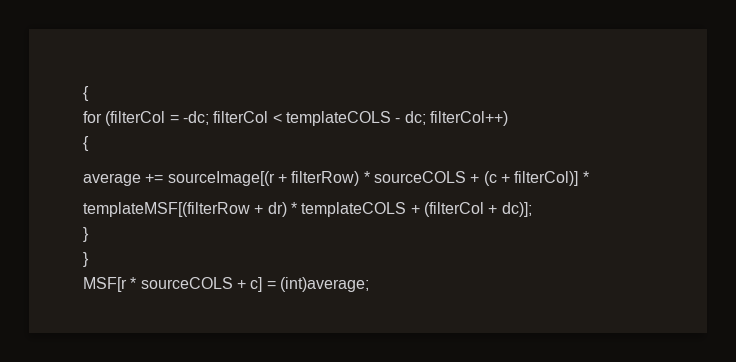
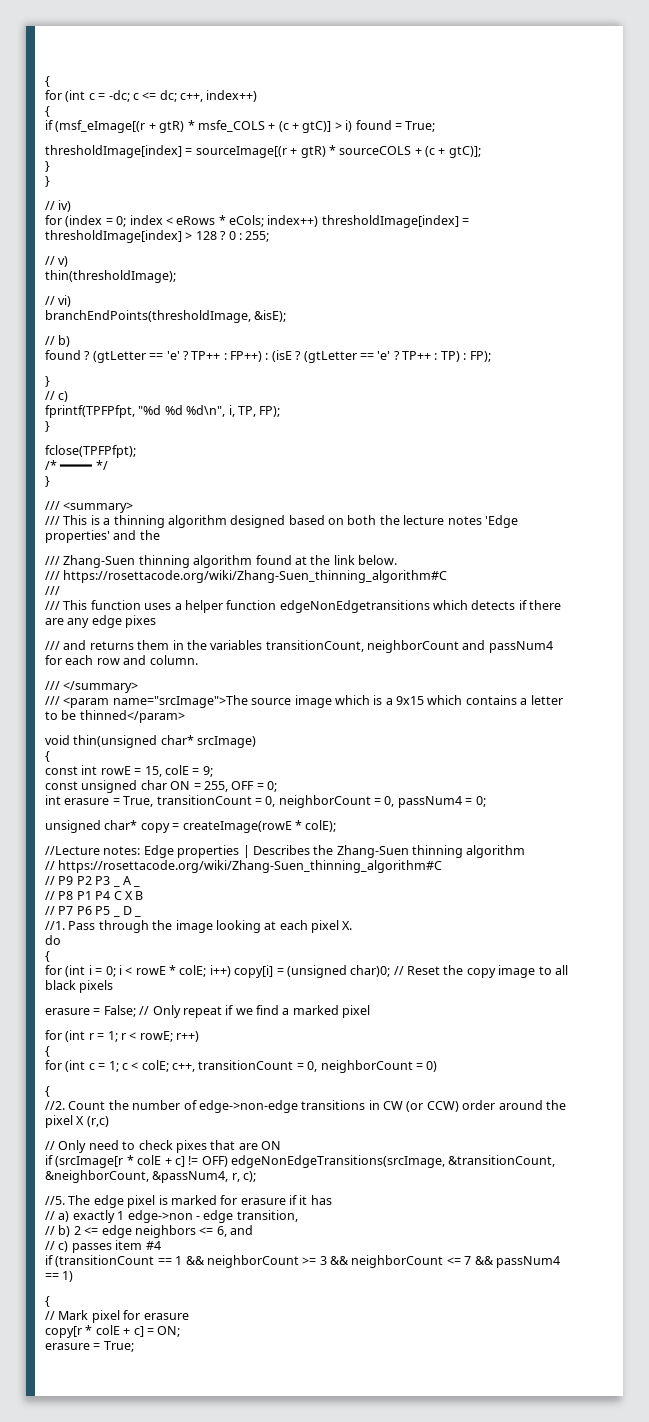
[83,86,89,101] [83,111,508,126] [83,136,89,151] [83,173,164,186] { // for (filterCol = -dc; filterCol < templateCOLS - dc; filterCol++) // { // average += -> [45,76,50,87] [45,90,258,102] [45,106,50,117] [45,120,436,133] [45,145,193,158] { // for (int c = -dc; c <= dc; c++, index++) // { // if (msf_eImage[(r + gtR) * msfe_COLS + (c + gtC)] > i) found = True; // thresholdImage[index] =
[291,171,360,186] filterRow) -> [300,146,326,158] gtR)
[514,171,589,186] [83,202,532,217] [83,227,89,242] [83,252,89,267] [83,277,369,292] filterCol)] * // templateMSF[(filterRow + dr) * templateCOLS + (filterCol + dc)]; // } // } // MSF[r * sourceCOLS + c] = (int)average; -> [448,146,481,158] [45,161,50,172] [45,176,50,187] [45,200,72,212] [45,215,470,228] [45,230,270,243] [45,256,69,267] [45,270,176,283] [45,295,72,307] [45,310,287,323] [45,335,71,347] [45,350,491,363] [45,376,50,387] [45,391,69,402] [45,405,281,418] [45,421,50,432] [45,445,136,458] [45,460,108,470] [45,476,50,487] [45,501,134,513] [45,515,518,528] [45,530,160,543] [45,555,397,568] [45,570,448,583] [45,586,60,595] [45,600,562,613] [45,615,157,628] [45,640,553,653] [45,655,198,665] [45,681,139,693] [45,695,563,708] [45,710,185,723] [45,735,257,748] [45,751,50,762] [45,765,213,777] [45,780,277,793] [45,795,486,808] [45,820,337,833] [45,845,526,858] [45,860,443,873] [45,876,111,885] [112,885,120,887] [122,876,131,885] [133,885,141,887] [45,891,144,900] [45,906,111,915] [112,915,120,917] [122,906,132,915] [134,915,142,917] [45,920,353,933] [45,935,61,945] [45,951,50,962] [45,965,568,978] [45,980,114,993] [45,1005,371,1018] [45,1030,199,1042] [45,1046,50,1057] [45,1060,438,1073] [45,1086,50,1097] [45,1100,566,1113] [45,1115,109,1128] [45,1140,281,1153] [45,1155,556,1168] [45,1170,257,1183] [45,1195,332,1208] [45,1210,298,1223] [45,1225,253,1238] [45,1240,161,1253] [45,1255,560,1268] [45,1271,74,1282] [45,1296,50,1307] [45,1310,189,1323] [45,1325,181,1338] [45,1341,134,1352] gtC)]; // } // } // // iv) // for (index = 0; index < eRows * eCols; index++) thresholdImage[index] = thresholdImage[index] > 128 ? 0 : 255; // // v) // thin(thresholdImage); // // vi) // branchEndPoints(thresholdImage, &isE); // // b) // found ? (gtLetter == 'e' ? TP++ : FP++) : (isE ? (gtLetter == 'e' ? TP++ : TP) : FP); // } // // c) // fprintf(TPFPfpt, "%d %d %d\n", i, TP, FP); // } // fclose(TPFPfpt); // /* ━━━━ */ // } // /// <summary> // /// This is a thinning algorithm designed based on both the lecture notes 'Edge properties' and the // /// Zhang-Suen thinning algorithm found at the link below. // /// https://rosettacode.org/wiki/Zhang-Suen_thinning_algorithm#C // /// // /// This function uses a helper function edgeNonEdgetransitions which detects if there are any edge pixes // /// and returns them in the variables transitionCount, neighborCount and passNum4 for each row and column. // /// </summary> // /// <param name="srcImage">The source image which is a 9x15 which contains a letter to be thinned</param> // void thin(unsigned char* srcImage) // { // const int rowE = 15, colE = 9; // const unsigned char ON = 255, OFF = 0; // int erasure = True, transitionCount = 0, neighborCount = 0, passNum4 = 0; // unsigned char* copy = createImage(rowE * colE); // //Lecture notes: Edge properties | Describes the Zhang-Suen thinning algorithm // // https://rosettacode.org/wiki/Zhang-Suen_thinning_algorithm#C // // P9 P2 P3 _ A _ // // P8 P1 P4 C X B // // P7 P6 P5 _ D _ // //1. Pass through the image looking at each pixel X. // do // { // for (int i = 0; i < rowE * colE; i++) copy[i] = (unsigned char)0; // Reset the copy image to all black pixels // erasure = False; // Only repeat if we find a marked pixel // for (int r = 1; r < rowE; r++) // { // for (int c = 1; c < colE; c++, transitionCount = 0, neighborCount = 0) // { // //2. Count the number of edge->non-edge transitions in CW (or CCW) order around the pixel X (r,c) // // Only need to check pixes that are ON // if (srcImage[r * colE + c] != OFF) edgeNonEdgeTransitions(srcImage, &transitionCount, &neighborCount, &passNum4, r, c); // //5. The edge pixel is marked for erasure if it has // // a) exactly 1 edge->non - edge transition, // // b) 2 <= edge neighbors <= 6, and // // c) passes item #4 // if (transitionCount == 1 && neighborCount >= 3 && neighborCount <= 7 && passNum4 == 1) // { // // Mark pixel for erasure // copy[r * colE + c] = ON; // erasure = True;

